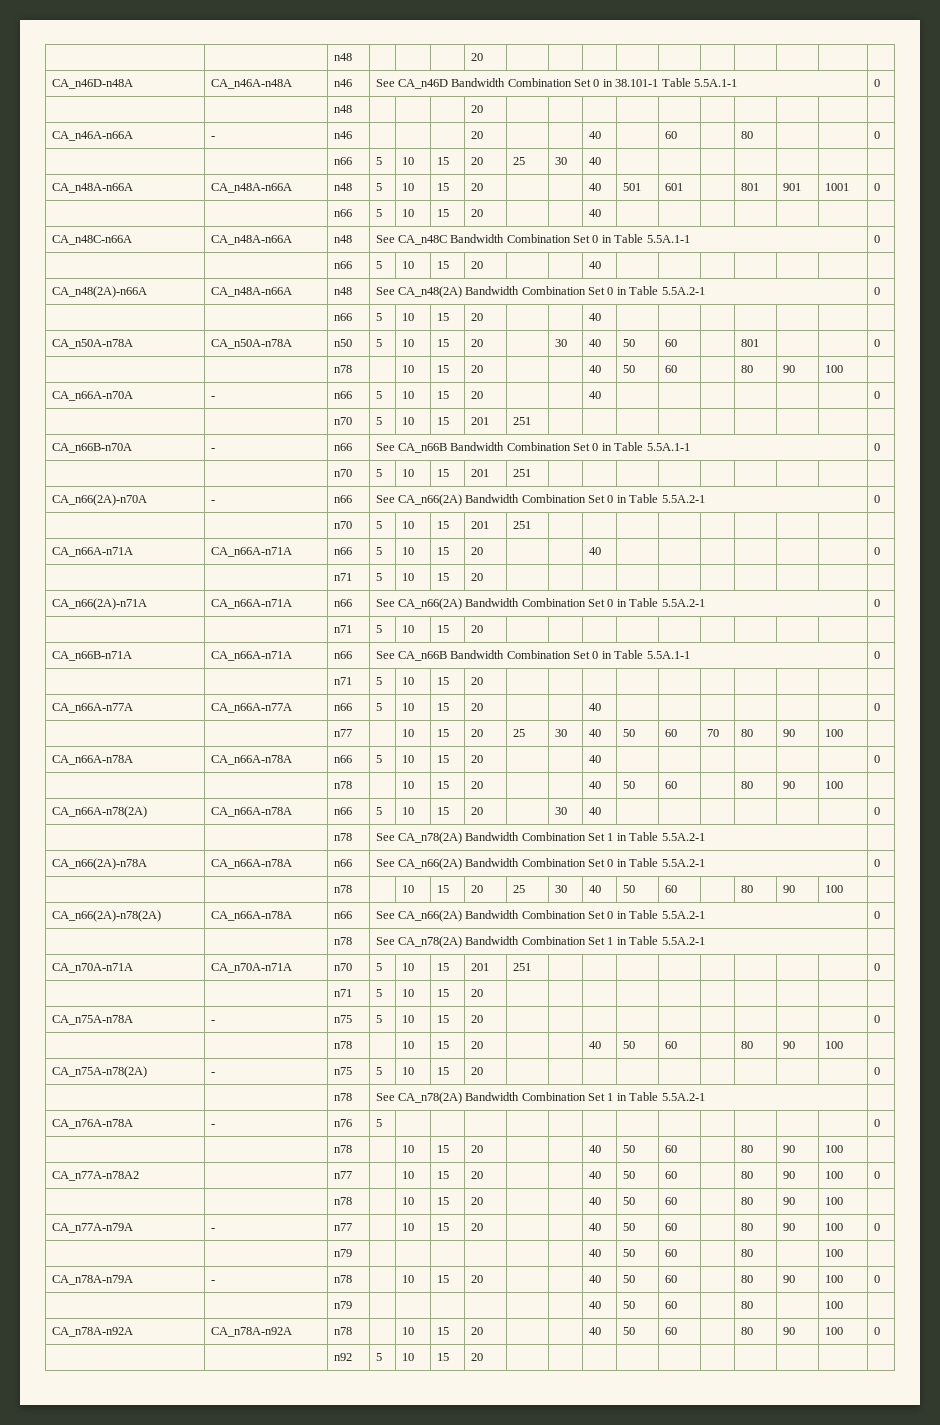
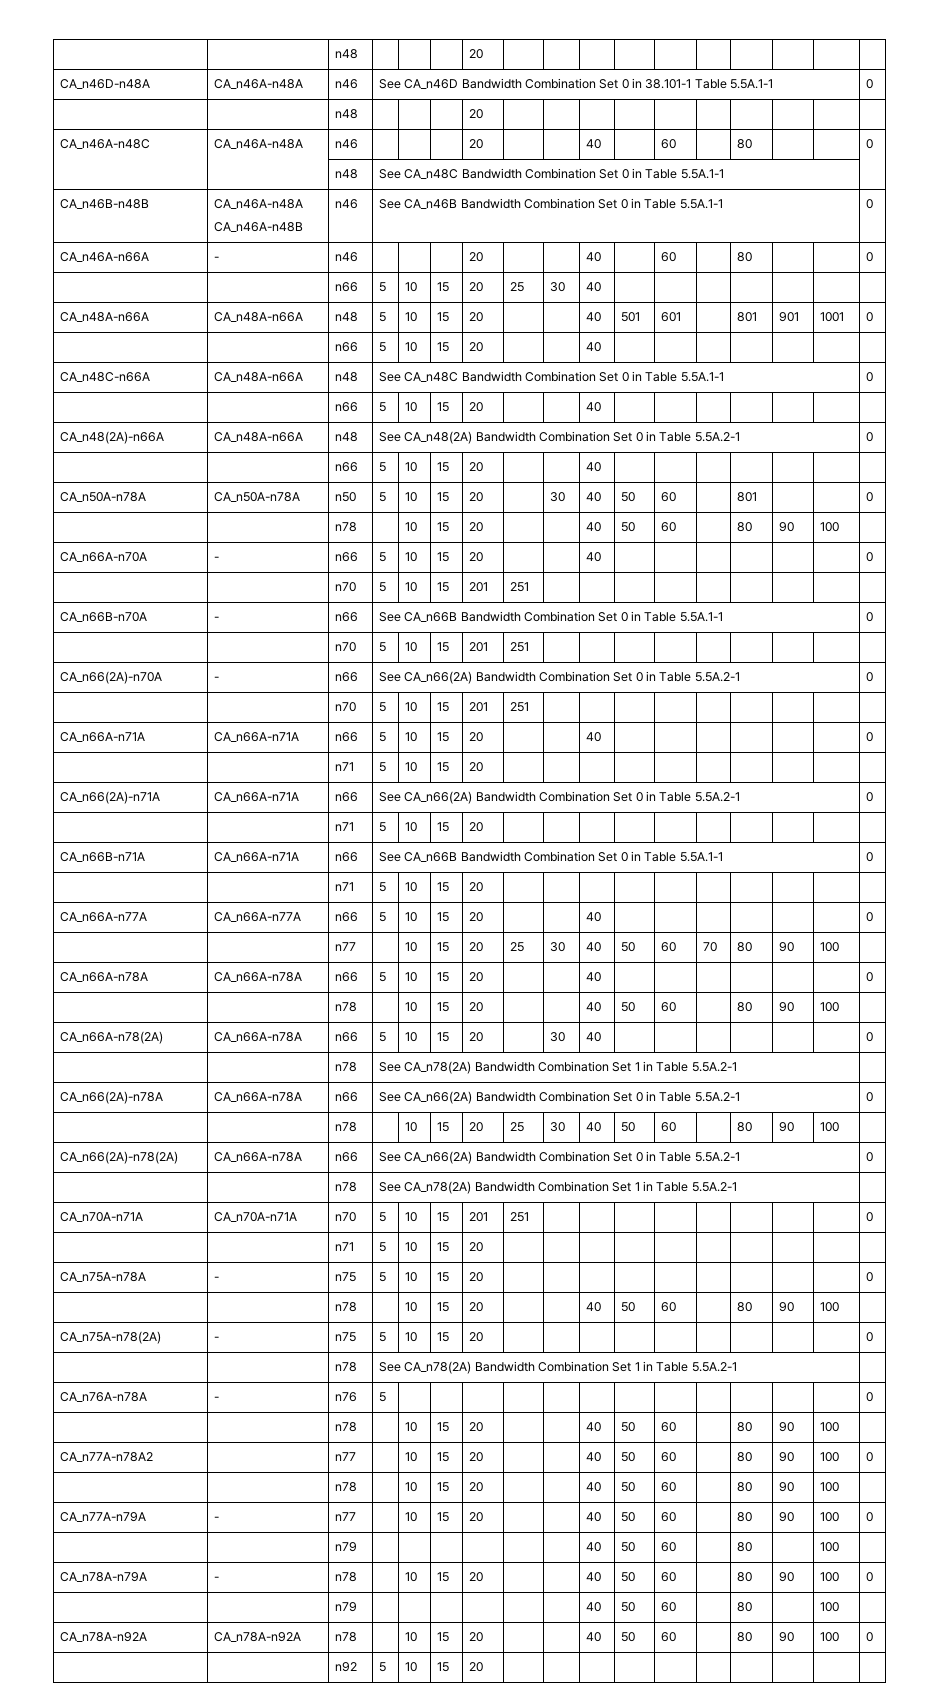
(483, 109) none -> [59,139,150,149] [213,139,303,149] [334,139,358,149] [468,139,483,149] [585,139,601,149] [660,139,676,149] [736,139,752,149] [865,139,873,149] [334,169,358,179] [378,168,724,179] [59,199,149,209] [213,199,303,209] [213,222,303,232] [334,199,358,209] [378,198,723,209] [865,199,873,209] // CA_n46A-n48C | CA_n46A-n48A | n46 | | | | 20 | | | 40 | | 60 | | 80 | | | 0 // | | n48 | See CA_n48C Bandwidth Combination Set 0 in Table 5.5A.1-1 | // CA_n46B-n48B | CA_n46A-n48A // CA_n46A-n48B | n46 | See CA_n46B Bandwidth Combination Set 0 in Table 5.5A.1-1 | 0

